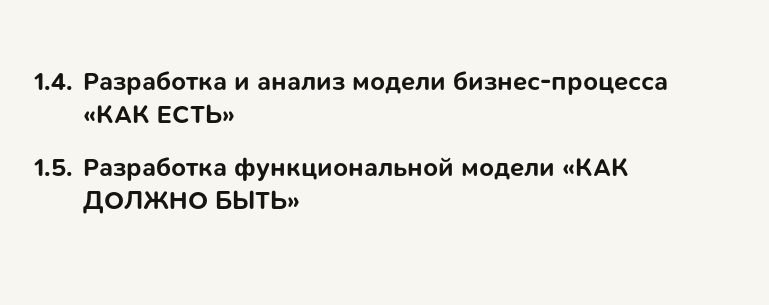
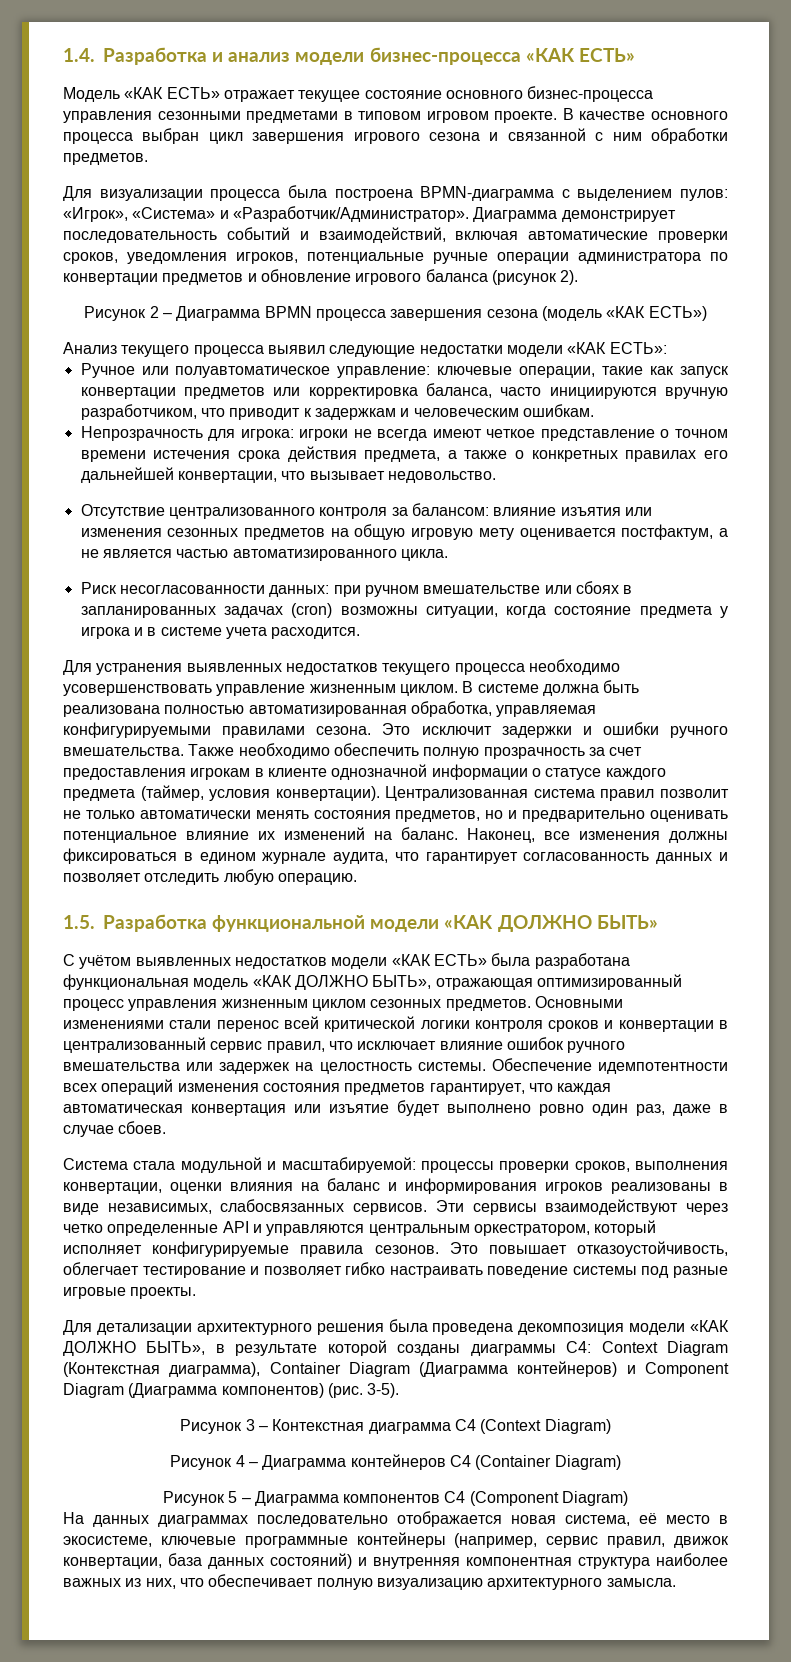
(236, 114) none -> [63,86,654,102] [63,108,728,123] [63,128,729,144] [63,153,148,165] [63,185,728,201] [63,206,676,222] [63,227,728,243] [63,252,728,264] [63,269,579,285] [84,306,707,321] [63,342,667,357] [80,363,729,378] [80,383,728,399] [80,404,594,420] [80,426,728,441] [80,446,728,462] [80,467,496,483] [80,503,652,519] [80,524,728,540] [80,549,448,561] [80,581,633,597] [80,603,728,618] [80,627,361,639] [63,659,620,675] [63,680,640,696] [63,701,597,717] [63,722,728,738] [63,743,643,759] [63,764,666,780] [63,785,729,801] [63,810,729,822] [63,827,728,843] [63,848,728,864] [63,869,357,885] // Модель «КАК ЕСТЬ» отражает текущее состояние основного бизнес-процесса управления сезонными предметами в типовом игровом проекте. В качестве основного процесса выбран цикл завершения игрового сезона и связанной с ним обработки предметов. // Для визуализации процесса была построена BPMN-диаграмма с выделением пулов: «Игрок», «Система» и «Разработчик/Администратор». Диаграмма демонстрирует последовательность событий и взаимодействий, включая автоматические проверки сроков, уведомления игроков, потенциальные ручные операции администратора по конвертации предметов и обновление игрового баланса (рисунок 2). // Рисунок 2 – Диаграмма BPMN процесса завершения сезона (модель «КАК ЕСТЬ») // Анализ текущего процесса выявил следующие недостатки модели «КАК ЕСТЬ»: // Ручное или полуавтоматическое управление: ключевые операции, такие как запуск конвертации предметов или корректировка баланса, часто инициируются вручную разработчиком, что приводит к задержкам и человеческим ошибкам. // Непрозрачность для игрока: игроки не всегда имеют четкое представление о точном времени истечения срока действия предмета, а также о конкретных правилах его дальнейшей конвертации, что вызывает недовольство. // Отсутствие централизованного контроля за балансом: влияние изъятия или изменения сезонных предметов на общую игровую мету оценивается постфактум, а не является частью автоматизированного цикла. // Риск несогласованности данных: при ручном вмешательстве или сбоях в запланированных задачах (cron) возможны ситуации, когда состояние предмета у игрока и в системе учета расходится. // Для устранения выявленных недостатков текущего процесса необходимо усовершенствовать управление жизненным циклом. В системе должна быть реализована полностью автоматизированная обработка, управляемая конфигурируемыми правилами сезона. Это исключит задержки и ошибки ручного вмешательства. Также необходимо обеспечить полную прозрачность за счет предоставления игрокам в клиенте однозначной информации о статусе каждого предмета (таймер, условия конвертации). Централизованная система правил позволит не только автоматически менять состояния предметов, но и предварительно оценивать потенциальное влияние их изменений на баланс. Наконец, все изменения должны фиксироваться в едином журнале аудита, что гарантирует согласованность данных и позволяет отследить любую операцию.
(301, 199) none -> [63,953,630,969] [63,974,682,990] [63,996,623,1011] [63,1016,728,1032] [63,1037,626,1053] [63,1058,728,1074] [63,1079,612,1095] [63,1100,728,1116] [63,1121,167,1137] [63,1157,728,1173] [63,1178,728,1194] [63,1199,728,1215] [63,1220,657,1236] [63,1241,729,1257] [63,1262,728,1278] [63,1287,197,1299] [63,1319,729,1335] [63,1340,729,1356] [63,1361,729,1377] [63,1383,400,1398] [180,1419,611,1434] [170,1454,621,1470] [162,1491,629,1506] [63,1511,728,1527] [63,1532,729,1548] [63,1553,728,1569] [63,1574,676,1590] // С учётом выявленных недостатков модели «КАК ЕСТЬ» была разработана функциональная модель «КАК ДОЛЖНО БЫТЬ», отражающая оптимизированный процесс управления жизненным циклом сезонных предметов. Основными изменениями стали перенос всей критической логики контроля сроков и конвертации в централизованный сервис правил, что исключает влияние ошибок ручного вмешательства или задержек на целостность системы. Обеспечение идемпотентности всех операций изменения состояния предметов гарантирует, что каждая автоматическая конвертация или изъятие будет выполнено ровно один раз, даже в случае сбоев. // Система стала модульной и масштабируемой: процессы проверки сроков, выполнения конвертации, оценки влияния на баланс и информирования игроков реализованы в виде независимых, слабосвязанных сервисов. Эти сервисы взаимодействуют через четко определенные API и управляются центральным оркестратором, который исполняет конфигурируемые правила сезонов. Это повышает отказоустойчивость, облегчает тестирование и позволяет гибко настраивать поведение системы под разные игровые проекты. // Для детализации архитектурного решения была проведена декомпозиция модели «КАК ДОЛЖНО БЫТЬ», в результате которой созданы диаграммы C4: Context Diagram (Контекстная диаграмма), Container Diagram (Диаграмма контейнеров) и Component Diagram (Диаграмма компонентов) (рис. 3-5). // Рисунок 3 – Контекстная диаграмма C4 (Context Diagram) // Рисунок 4 – Диаграмма контейнеров C4 (Container Diagram) // Рисунок 5 – Диаграмма компонентов C4 (Component Diagram) // На данных диаграммах последовательно отображается новая система, её место в экосистеме, ключевые программные контейнеры (например, сервис правил, движок конвертации, база данных состояний) и внутренняя компонентная структура наиболее важных из них, что обеспечивает полную визуализацию архитектурного замысла.

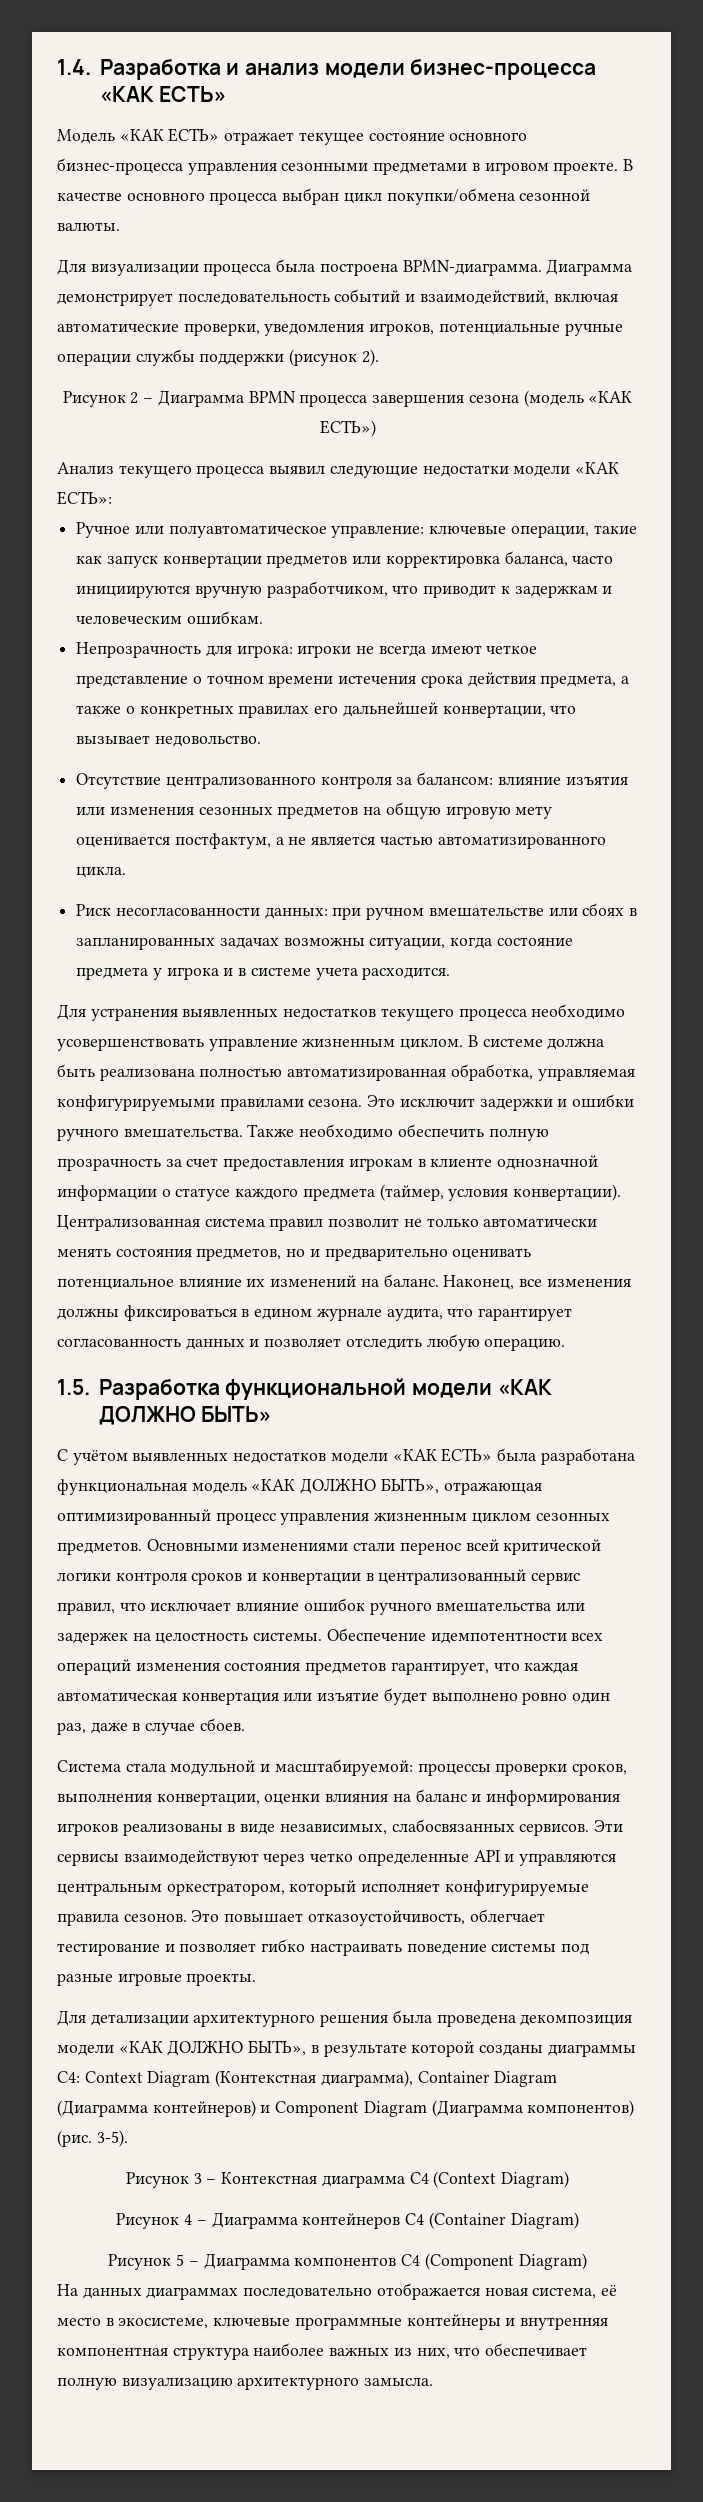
[358,111,422,120] типовом -> (480, 167) none
[252,128,729,144] [63,153,148,165] завершения игрового сезона и связанной с ним обработки предметов. -> [386,188,591,205] [57,222,120,231] покупки/обмена сезонной валюты.
[420,186,728,201] [63,206,469,222] BPMN-диаграмма с выделением пулов: «Игрок», «Система» и «Разработчик/Администратор». -> [402,260,542,276] BPMN-диаграмма.
[658,231,728,243] [63,252,118,264] проверки сроков, -> [183,323,260,336] проверки,
[578,252,728,264] [63,269,488,285] администратора по конвертации предметов и обновление игрового баланса -> [135,349,285,366] службы поддержки
[291,603,333,618] (cron) -> (279, 943) none
[454,1533,729,1548] [63,1553,352,1569] (например, сервис правил, движок конвертации, база данных состояний) -> (501, 2322) none

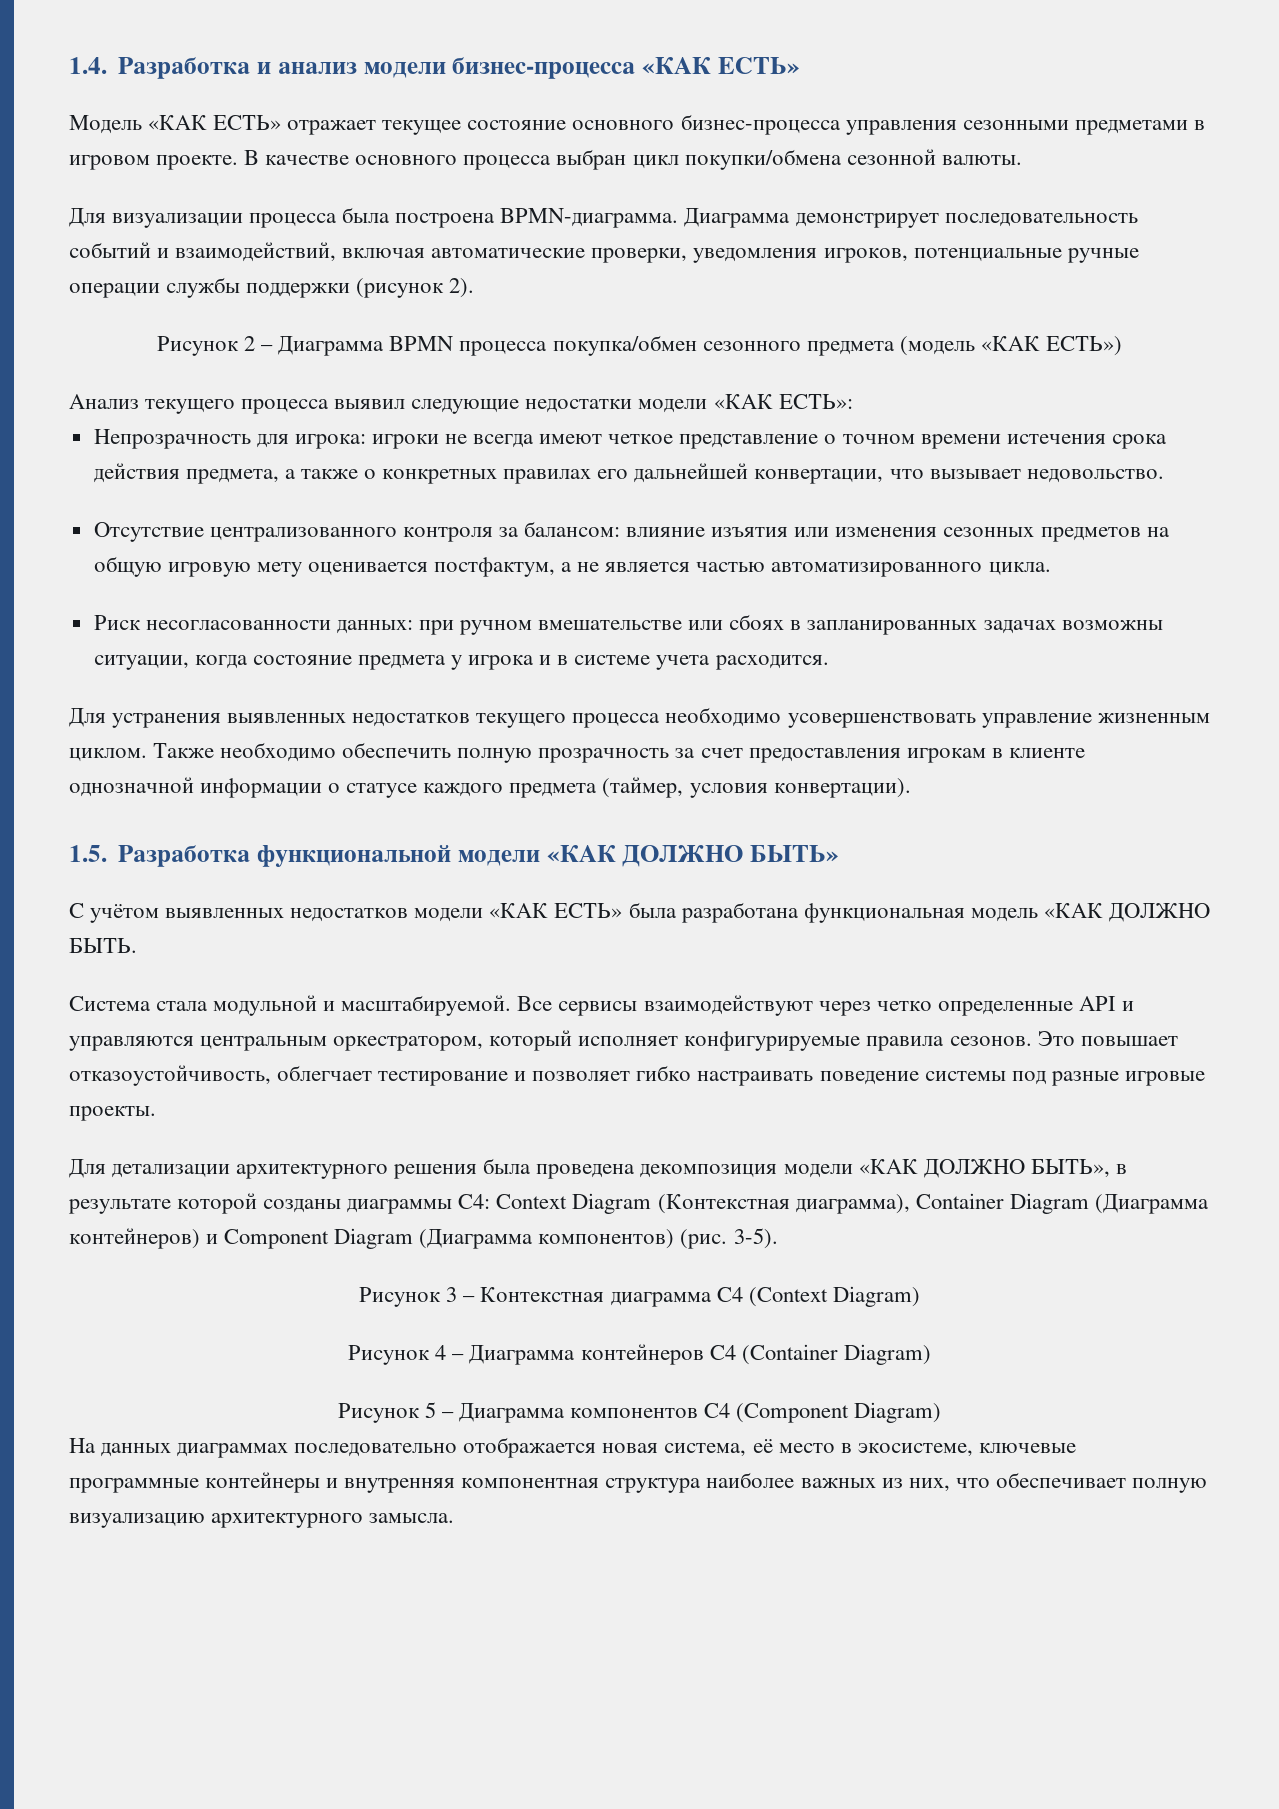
[372,394,519,407] завершения сезона -> [552,335,895,356] покупка/обмен сезонного предмета
[76,522,637,538] [76,551,614,568] [76,581,613,598] [76,611,263,625] // Ручное или полуавтоматическое управление: ключевые операции, такие как запуск конвертации предметов или корректировка баланса, часто инициируются вручную разработчиком, что приводит к задержкам и человеческим ошибкам. -> (853, 401) none
[467,1035,605,1050] [57,1064,635,1081] [57,1094,635,1111] [57,1128,243,1141] В системе должна быть реализована полностью автоматизированная обработка, управляемая конфигурируемыми правилами сезона. Это исключит задержки и ошибки ручного вмешательства. -> (147, 755) none
[57,1215,598,1231] [57,1248,532,1261] [57,1274,631,1290] [57,1305,573,1321] [57,1334,566,1351] Централизованная система правил позволит не только автоматически менять состояния предметов, но и предварительно оценивать потенциальное влияние их изменений на баланс. Наконец, все изменения должны фиксироваться в едином журнале аудита, что гарантирует согласованность данных и позволяет отследить любую операцию. -> (911, 788) none
[380,1478,542,1495] [57,1509,610,1525] [57,1539,602,1555] [57,1569,581,1585] [57,1598,586,1615] [57,1628,604,1645] [57,1659,579,1675] [57,1688,611,1705] [57,1718,245,1735] [57,1759,628,1776] [57,1789,621,1806] [57,1819,624,1836] БЫТЬ», отражающая оптимизированный процесс управления жизненным циклом сезонных предметов. Основными изменениями стали перенос всей критической логики контроля сроков и конвертации в централизованный сервис правил, что исключает влияние ошибок ручного вмешательства или задержек на целостность системы. Обеспечение идемпотентности всех операций изменения состояния предметов гарантирует, что каждая автоматическая конвертация или изъятие будет выполнено ровно один раз, даже в случае сбоев. // Система стала модульной и масштабируемой: процессы проверки сроков, выполнения конвертации, оценки влияния на баланс и информирования игроков реализованы в виде независимых, слабосвязанных сервисов. Эти -> [69,938,137,953] [69,995,553,1016] БЫТЬ. // Система стала модульной и масштабируемой. Все

